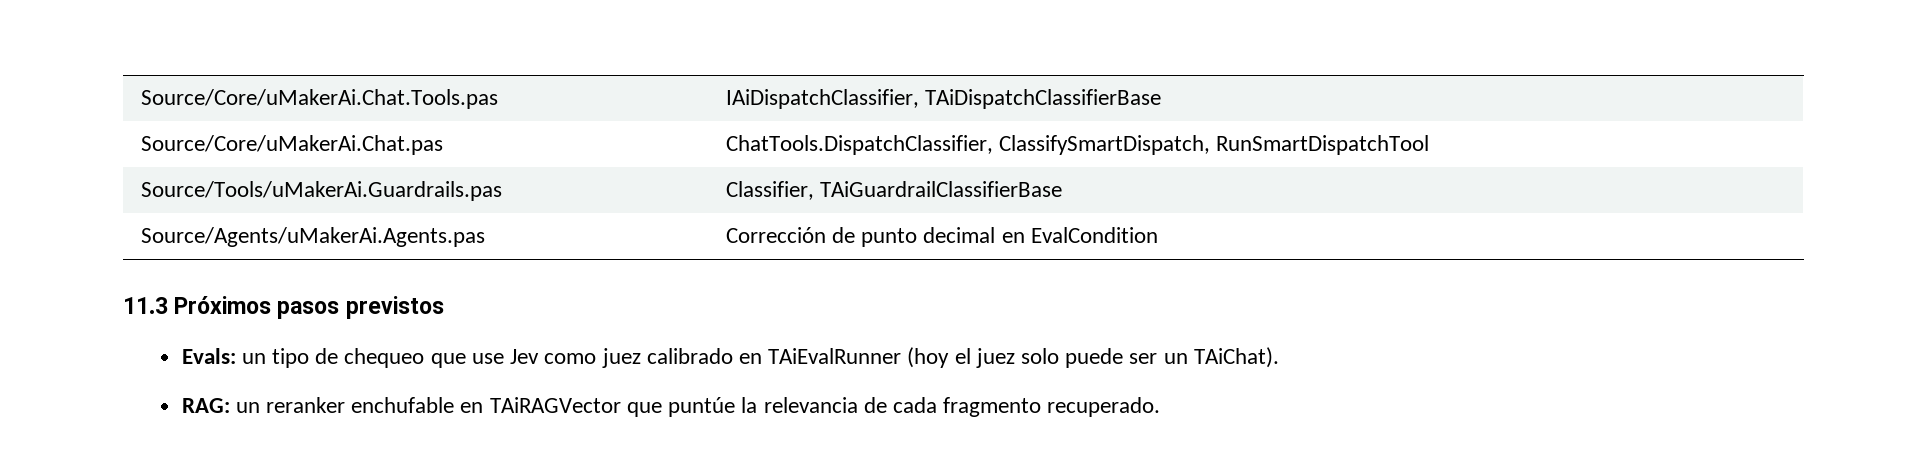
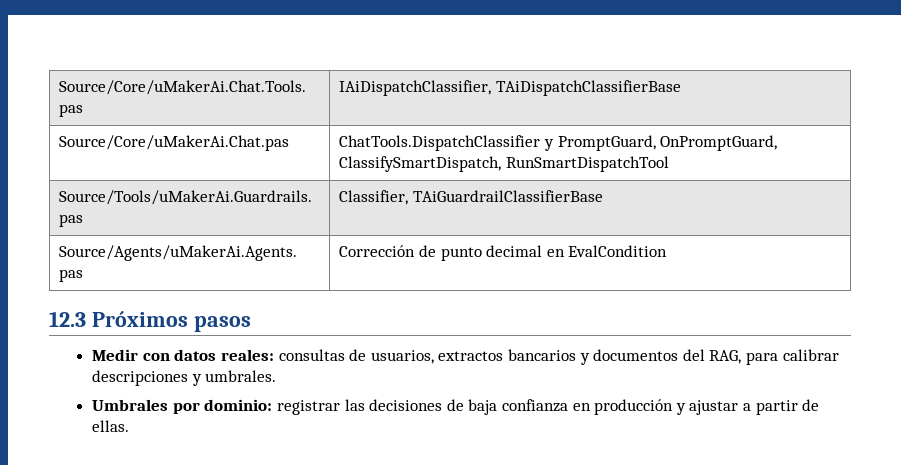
[725,135,993,155] ChatTools.DispatchClassifier, -> [339,135,778,151] ChatTools.DispatchClassifier y PromptGuard, OnPromptGuard,
[123,297,168,314] 11.3 -> [49,311,86,327] 12.3
[345,296,444,319] [181,347,1279,368] [181,397,1161,417] previstos // Evals: un tipo de chequeo que use Jev como juez calibrado en TAiEvalRunner (hoy el juez solo puede ser un TAiChat). // RAG: un reranker enchufable en TAiRAGVector que puntúe la relevancia de cada fragmento recuperado. -> [92,349,839,365] [92,370,277,386] [92,399,820,415] [92,420,130,432] // Medir con datos reales: consultas de usuarios, extractos bancarios y documentos del RAG, para calibrar descripciones y umbrales. // Umbrales por dominio: registrar las decisiones de baja confianza en producción y ajustar a partir de ellas.

